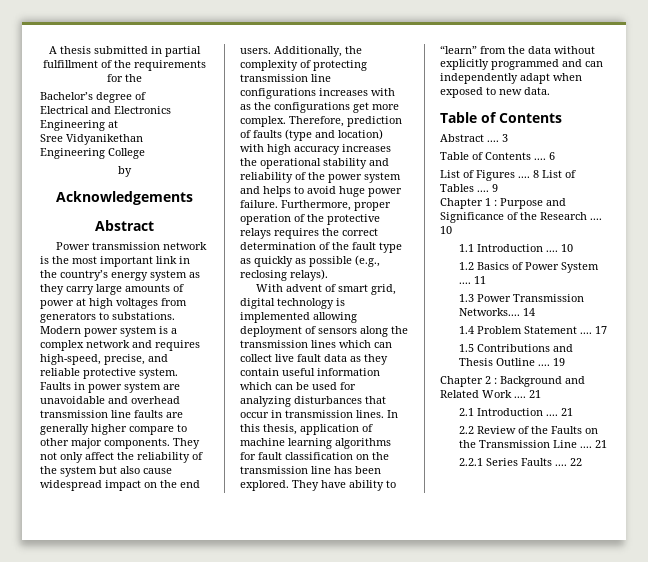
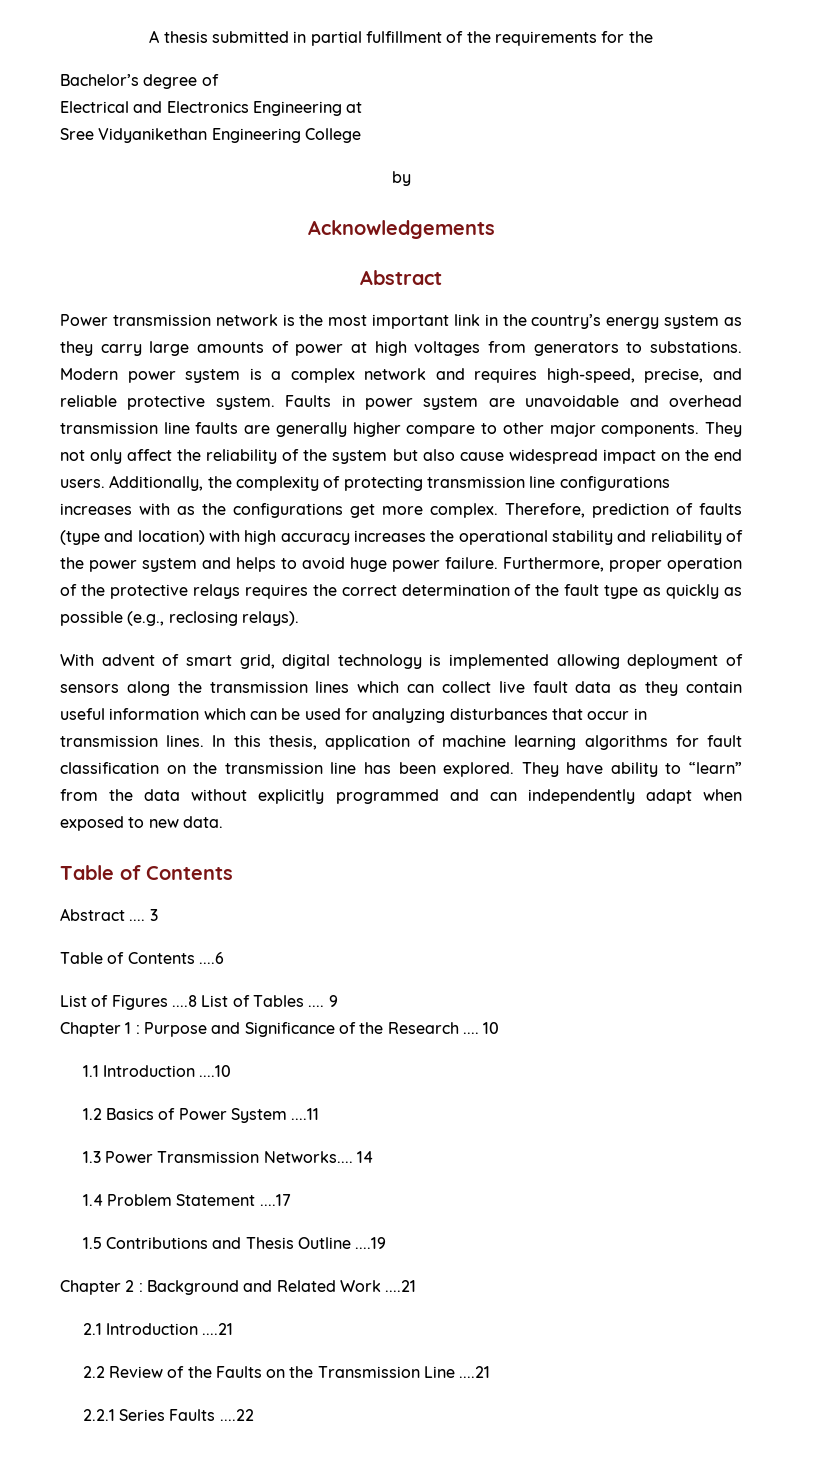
[534,152,555,160] .... 6 -> [198,952,224,964] ....6
[518,170,539,178] .... 8 -> [171,995,197,1007] ....8
[546,244,574,252] .... 10 -> [199,1065,232,1077] ....10
[459,276,487,284] .... 11 -> [291,1108,320,1120] ....11
[580,326,608,334] .... 17 -> [259,1194,291,1206] ....17
[538,358,566,366] .... 19 -> [355,1237,387,1249] ....19
[514,390,541,398] .... 21 -> [385,1280,417,1292] ....21
[546,408,574,416] .... 21 -> [202,1323,234,1335] ....21
[580,440,608,448] .... 21 -> [459,1366,491,1378] ....21
[555,458,583,466] .... 22 -> [219,1409,254,1421] ....22

